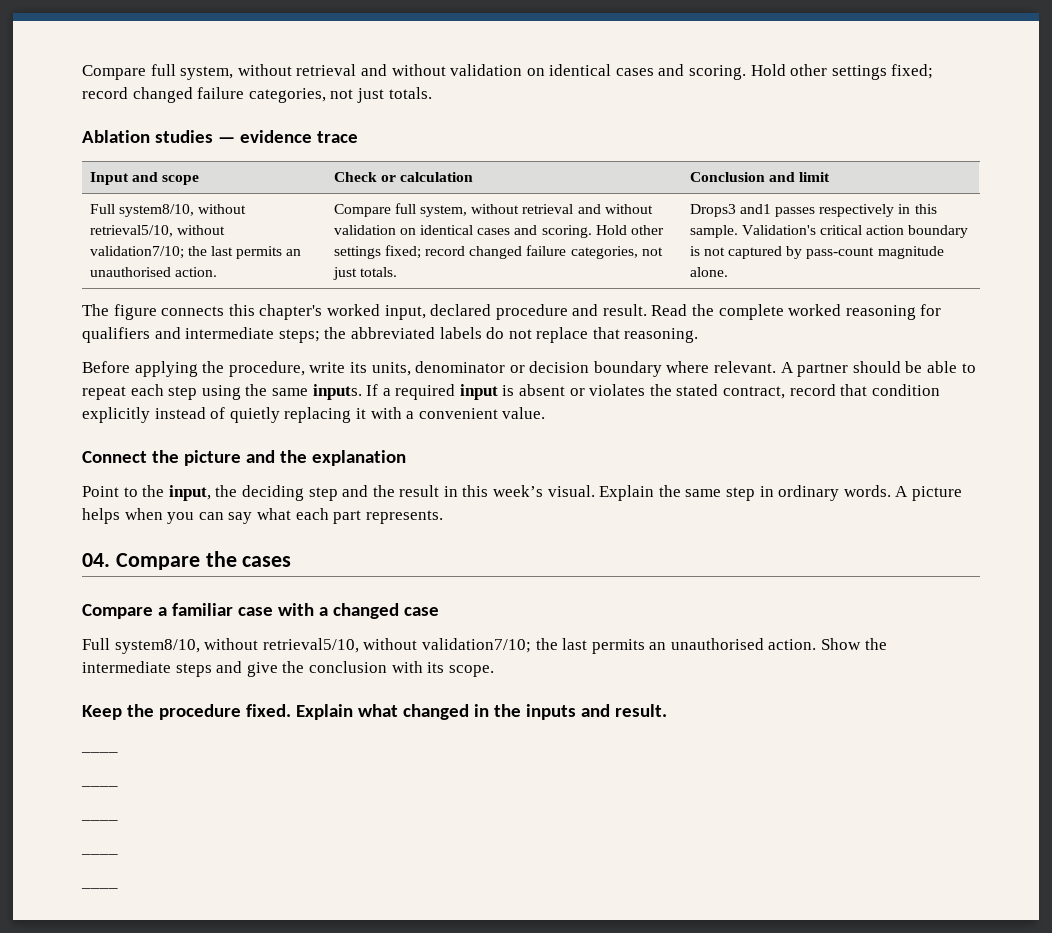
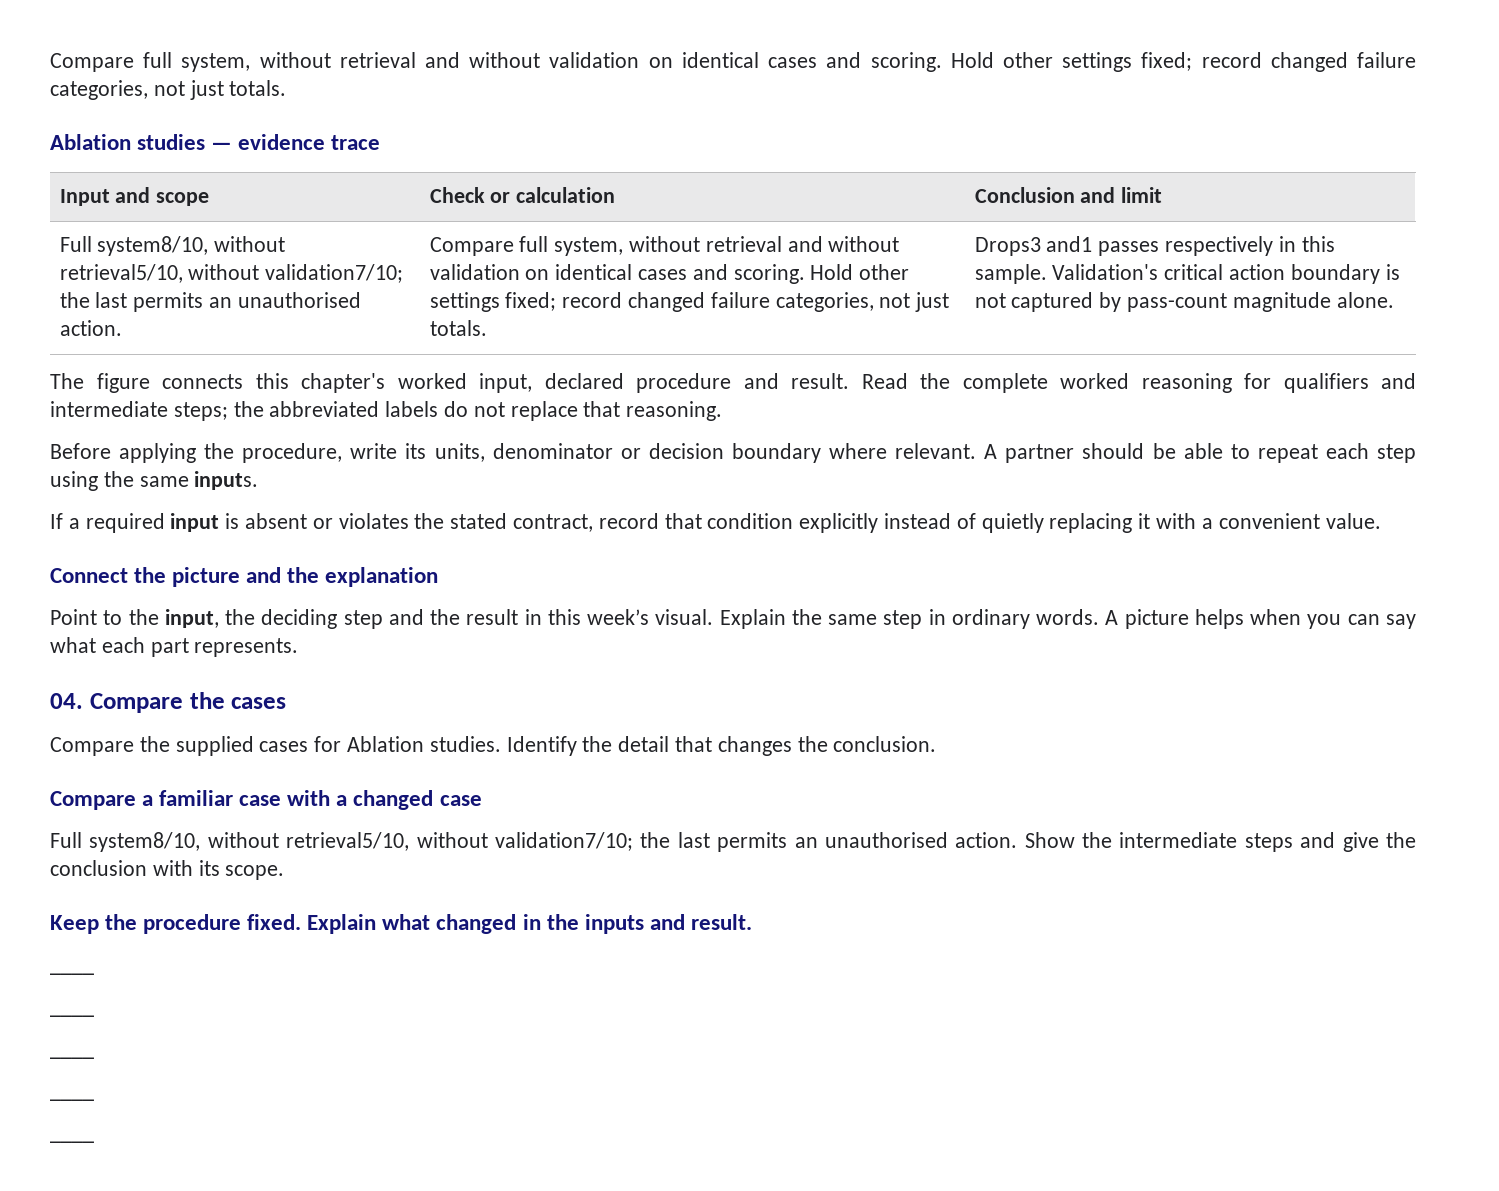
(362, 392) none -> (259, 480) //
(292, 561) none -> [50,736,937,756] // Compare the supplied cases for Ablation studies. Identify the detail that changes the conclusion.

